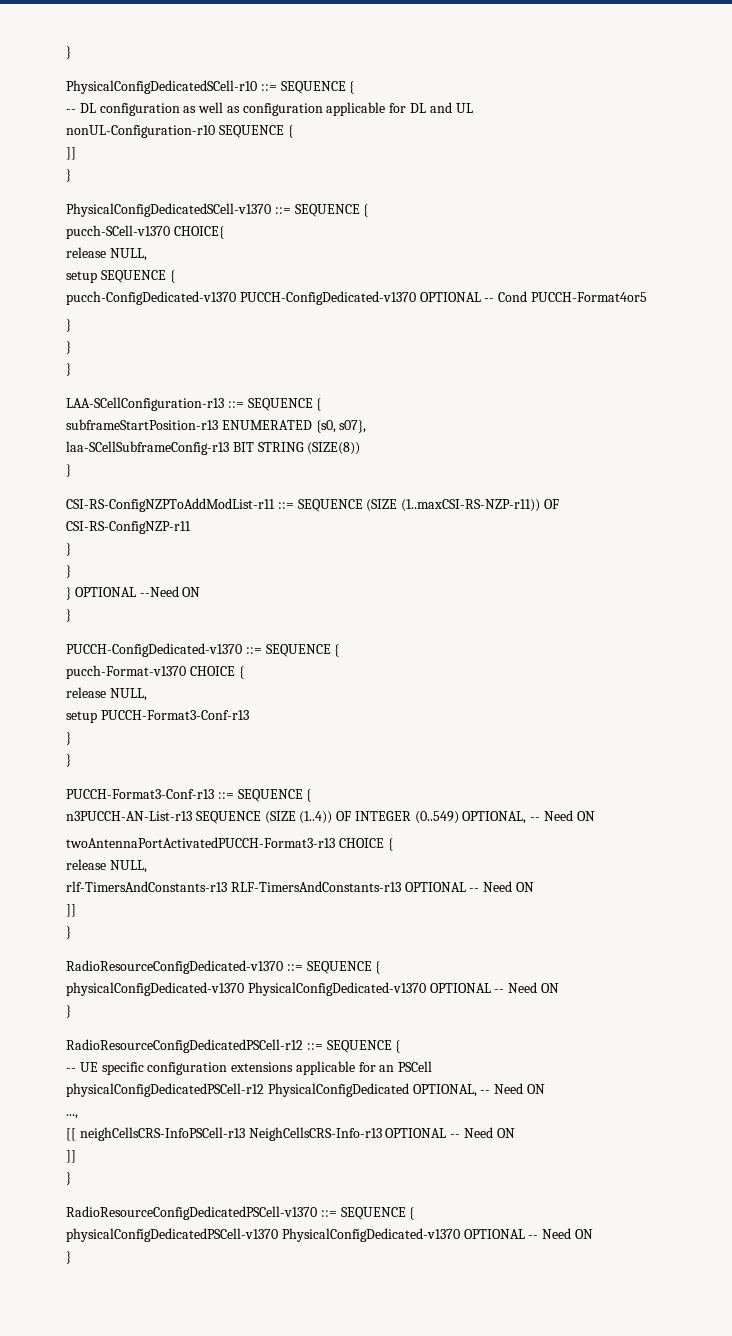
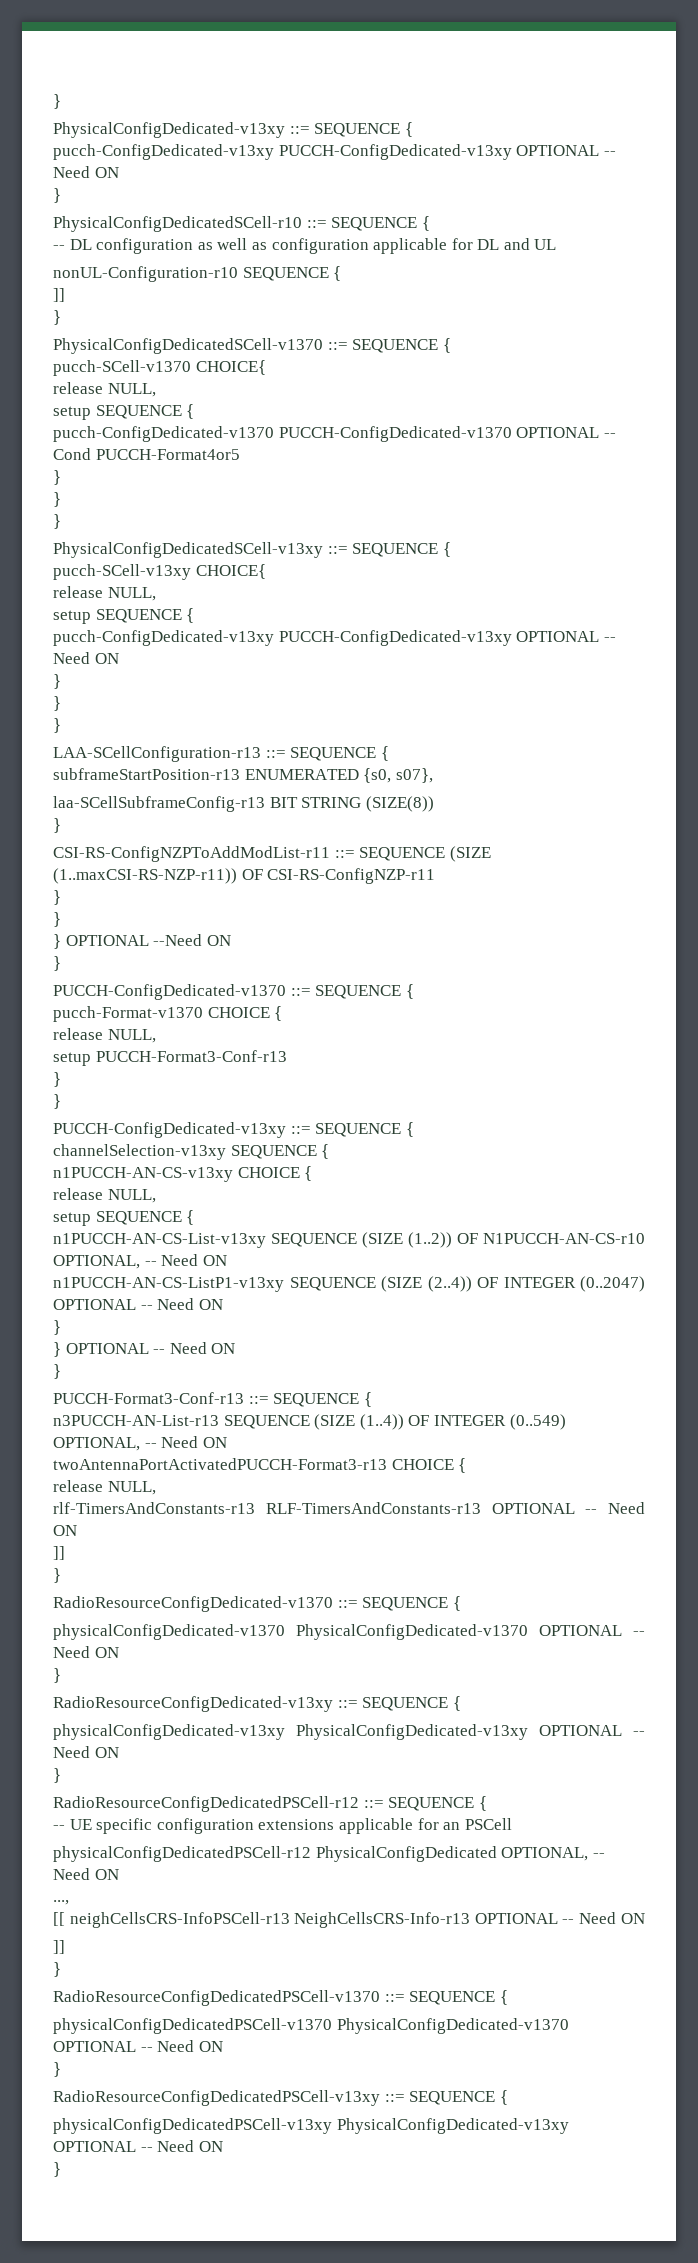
[66,46,71,59] } -> [53,94,61,109] [53,122,413,138] [53,144,616,160] [53,166,119,178] [53,188,61,203] } // PhysicalConfigDedicated-v13xy ::= SEQUENCE { // pucch-ConfigDedicated-v13xy PUCCH-ConfigDedicated-v13xy OPTIONAL -- Need ON // }
(71, 369) none -> [53,542,451,558] [53,564,266,580] [53,586,156,601] [53,608,195,624] [53,630,616,646] [53,652,119,664] [53,674,61,689] [53,696,61,711] [53,718,61,733] // PhysicalConfigDedicatedSCell-v13xy ::= SEQUENCE { // pucch-SCell-v13xy CHOICE{ // release NULL, // setup SEQUENCE { // pucch-ConfigDedicated-v13xy PUCCH-ConfigDedicated-v13xy OPTIONAL -- Need ON // } // } // }
(71, 760) none -> [53,1122,414,1138] [53,1144,330,1160] [53,1166,313,1182] [53,1188,156,1203] [53,1210,195,1226] [53,1232,645,1248] [53,1254,227,1269] [53,1276,645,1292] [53,1298,223,1310] [53,1320,61,1335] [53,1342,236,1357] [53,1364,61,1379] // PUCCH-ConfigDedicated-v13xy ::= SEQUENCE { // channelSelection-v13xy SEQUENCE { // n1PUCCH-AN-CS-v13xy CHOICE { // release NULL, // setup SEQUENCE { // n1PUCCH-AN-CS-List-v13xy SEQUENCE (SIZE (1..2)) OF N1PUCCH-AN-CS-r10 OPTIONAL, -- Need ON // n1PUCCH-AN-CS-ListP1-v13xy SEQUENCE (SIZE (2..4)) OF INTEGER (0..2047) OPTIONAL -- Need ON // } // } OPTIONAL -- Need ON // }
(71, 1011) none -> [53,1696,461,1712] [53,1724,645,1740] [53,1746,119,1758] [53,1768,61,1783] // RadioResourceConfigDedicated-v13xy ::= SEQUENCE { // physicalConfigDedicated-v13xy PhysicalConfigDedicated-v13xy OPTIONAL -- Need ON // }
(71, 1257) none -> [53,2090,508,2106] [53,2118,569,2134] [53,2140,223,2152] [53,2162,61,2177] // RadioResourceConfigDedicatedPSCell-v13xy ::= SEQUENCE { // physicalConfigDedicatedPSCell-v13xy PhysicalConfigDedicated-v13xy OPTIONAL -- Need ON // }

